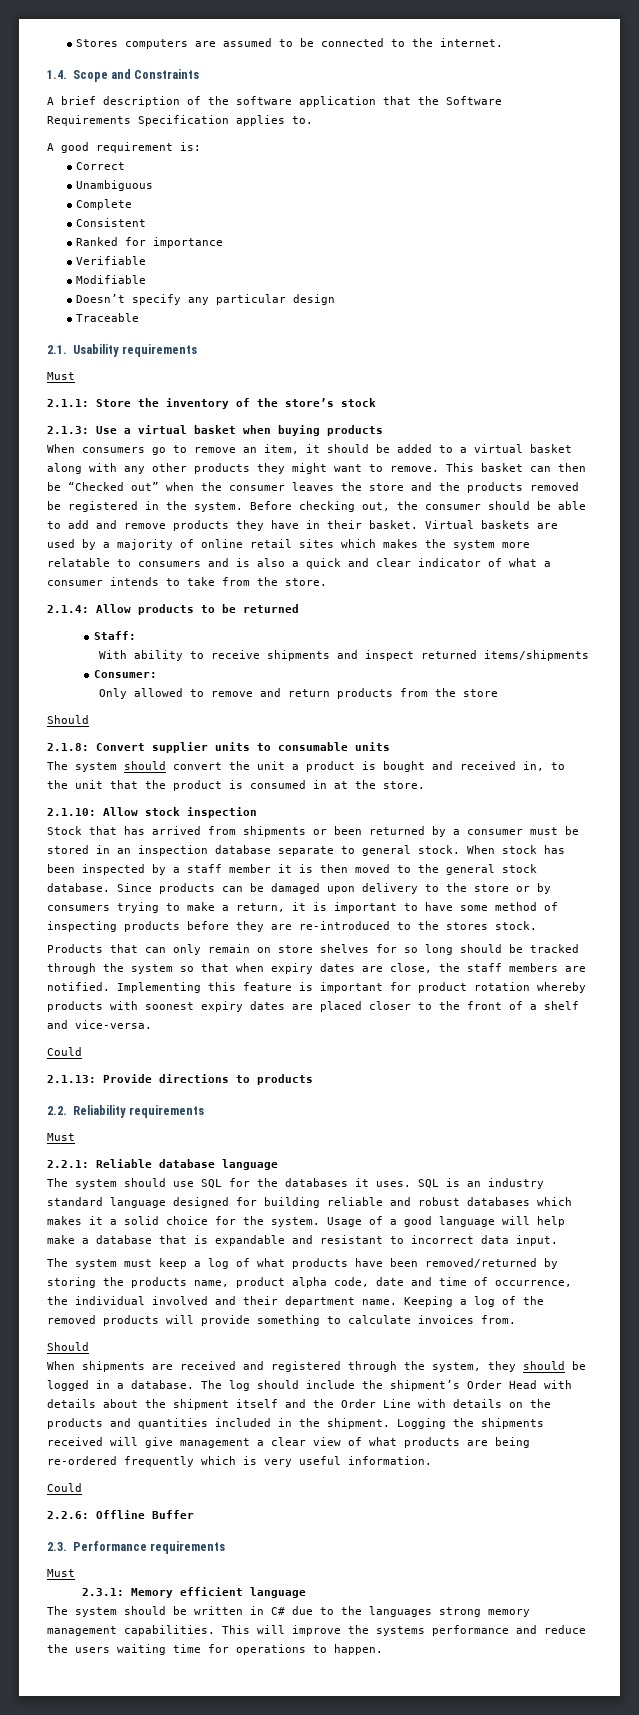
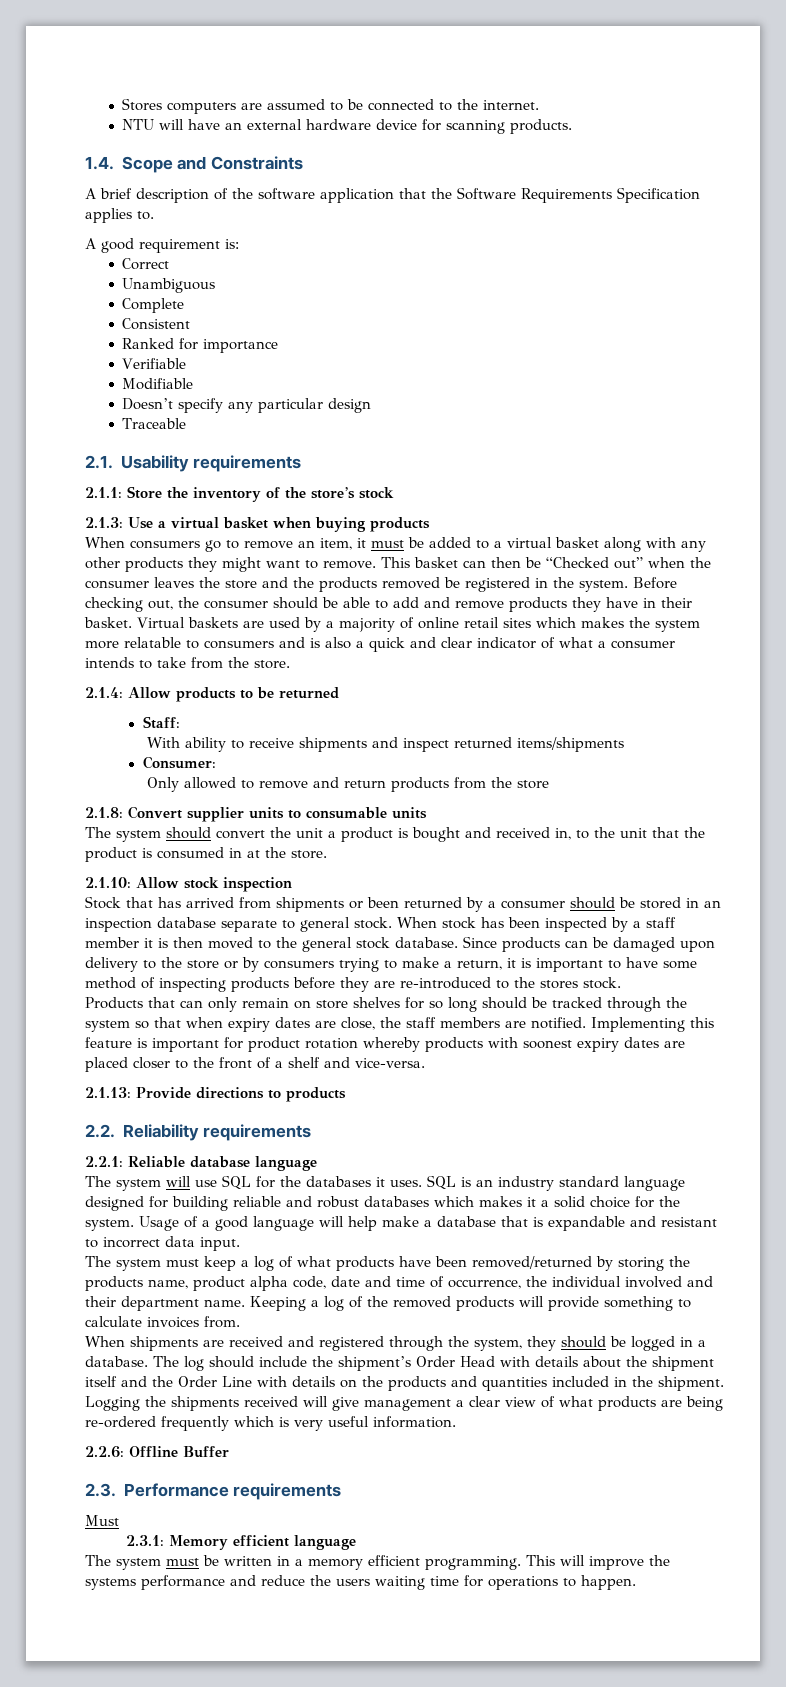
(504, 42) none -> [122,119,573,134] // NTU will have an external hardware device for scanning products.
[47,372,75,380] // Must -> (302, 463) none
[327,444,369,453] should -> [371,540,404,548] must
[47,715,89,724] // Should -> (549, 784) none
[530,827,558,835] must -> [570,897,615,909] should
[47,1047,82,1056] // Could -> (425, 1063) none
[47,1133,75,1141] // Must -> (312, 1132) none
[124,1178,166,1187] should -> [166,1176,191,1187] will
[47,1342,89,1351] // Should -> (240, 1322) none
[47,1483,82,1492] // Could -> (456, 1422) none
[124,1606,166,1615] should -> [166,1558,199,1566] must
[271,1606,530,1617] [47,1625,215,1636] C# due to the languages strong memory management capabilities. -> [295,1555,521,1570] a memory efficient programming.

